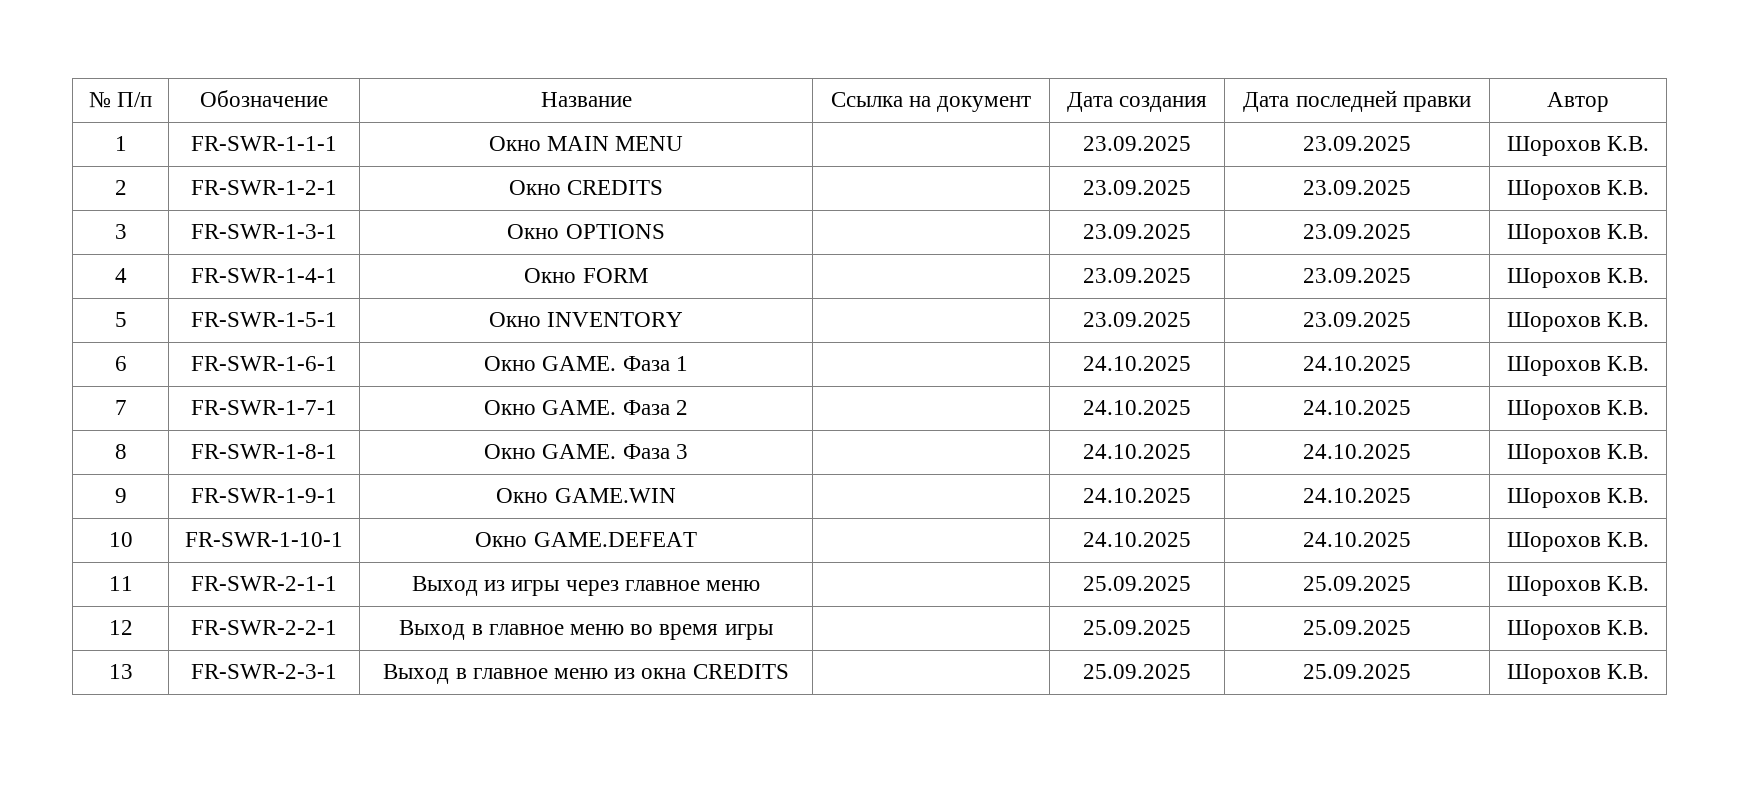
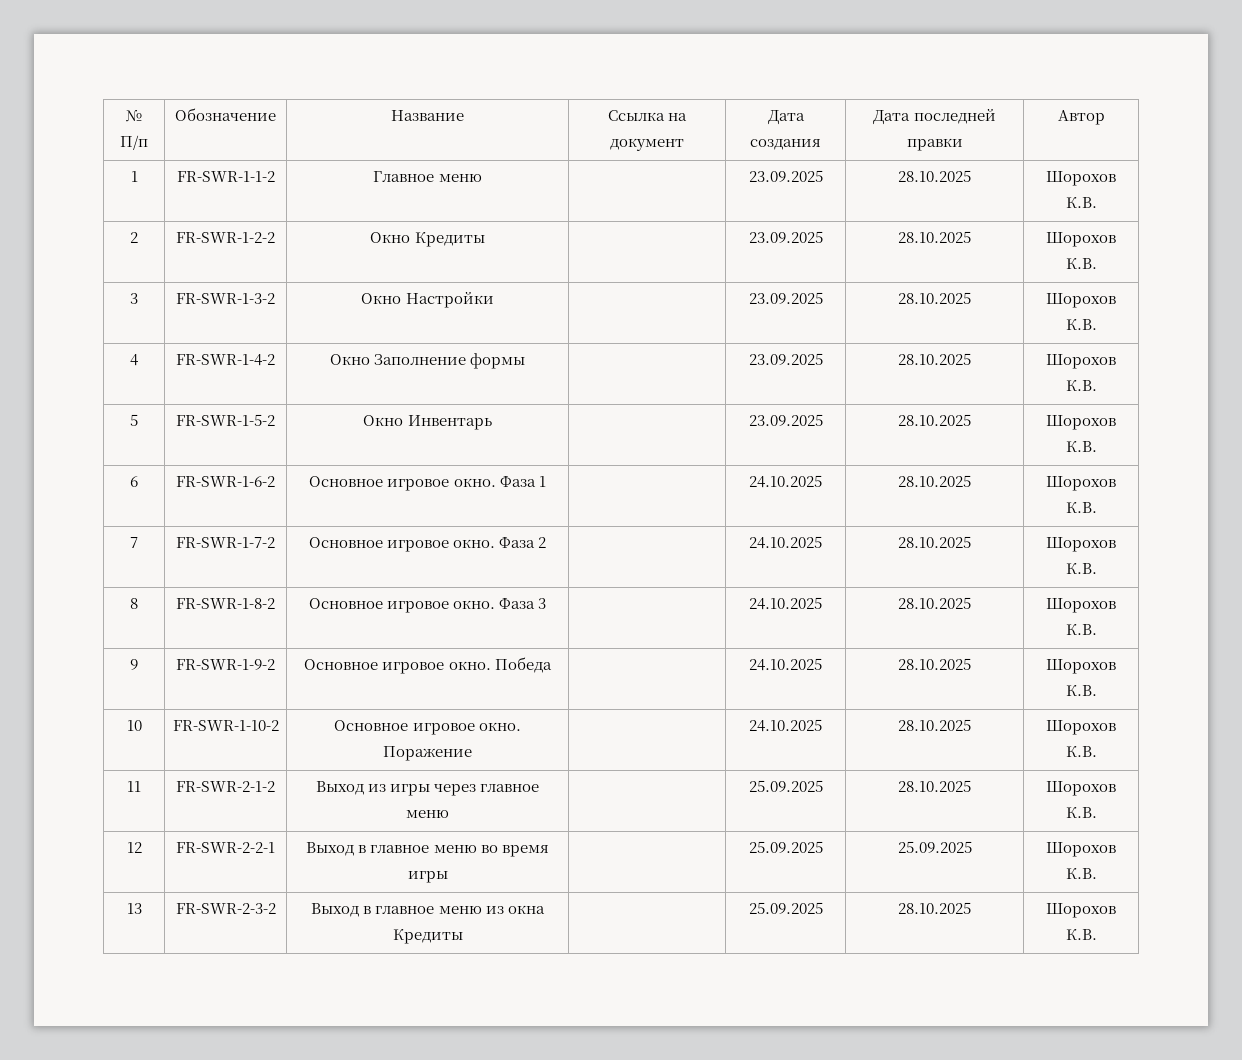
[191,136,337,151] [488,136,684,151] [1083,136,1191,151] [1303,136,1411,151] FR-SWR-1-1-1 | Окно MAIN MENU | | 23.09.2025 | 23.09.2025 -> [176,171,275,182] [373,171,482,182] [748,170,823,182] [898,170,971,182] FR-SWR-1-1-2 | Главное меню | | 23.09.2025 | 28.10.2025
[191,180,337,195] [508,180,664,195] [1083,180,1191,195] [1303,180,1411,195] FR-SWR-1-2-1 | Окно CREDITS | | 23.09.2025 | 23.09.2025 -> [176,232,275,243] [370,232,485,247] [748,231,823,243] [898,231,971,243] FR-SWR-1-2-2 | Окно Кредиты | | 23.09.2025 | 28.10.2025
[191,224,337,239] [507,224,665,239] [1083,224,1191,239] [1303,224,1411,239] FR-SWR-1-3-1 | Окно OPTIONS | | 23.09.2025 | 23.09.2025 -> [176,293,275,304] [361,291,494,308] [748,292,823,304] [898,292,971,304] FR-SWR-1-3-2 | Окно Настройки | | 23.09.2025 | 28.10.2025
[191,268,337,283] [524,268,648,283] [1083,268,1191,283] [1303,268,1411,283] FR-SWR-1-4-1 | Окно FORM | | 23.09.2025 | 23.09.2025 -> [176,354,275,366] [329,353,526,369] [748,353,823,365] [898,353,971,365] FR-SWR-1-4-2 | Окно Заполнение формы | | 23.09.2025 | 28.10.2025
[191,312,337,327] [488,312,684,327] [1083,312,1191,327] [1303,312,1411,327] FR-SWR-1-5-1 | Окно INVENTORY | | 23.09.2025 | 23.09.2025 -> [176,414,275,426] [363,415,492,430] [748,414,823,426] [898,414,971,426] FR-SWR-1-5-2 | Окно Инвентарь | | 23.09.2025 | 28.10.2025
[191,356,337,371] [484,356,617,371] FR-SWR-1-6-1 | Окно GAME. -> [176,476,275,487] [309,476,496,491] FR-SWR-1-6-2 | Основное игровое окно.
[1303,356,1411,371] 24.10.2025 -> [898,475,971,487] 28.10.2025
[191,400,337,415] [484,400,617,415] FR-SWR-1-7-1 | Окно GAME. -> [176,537,275,548] [308,537,495,552] FR-SWR-1-7-2 | Основное игровое окно.
[1303,400,1411,415] 24.10.2025 -> [898,536,971,548] 28.10.2025
[191,444,337,459] [484,444,617,459] FR-SWR-1-8-1 | Окно GAME. -> [176,598,275,609] [308,598,495,613] FR-SWR-1-8-2 | Основное игровое окно.
[1303,444,1411,459] 24.10.2025 -> [898,597,971,609] 28.10.2025
[191,488,337,503] [496,488,676,503] [1083,488,1191,503] [1303,488,1411,503] FR-SWR-1-9-1 | Окно GAME.WIN | | 24.10.2025 | 24.10.2025 -> [176,659,275,670] [304,657,552,674] [749,658,822,671] [898,658,971,670] FR-SWR-1-9-2 | Основное игровое окно. Победа | | 24.10.2025 | 28.10.2025
[185,532,343,547] [475,532,697,547] [1083,532,1191,547] [1303,532,1411,547] FR-SWR-1-10-1 | Окно GAME.DEFEAT | | 24.10.2025 | 24.10.2025 -> [172,720,279,731] [334,720,521,735] [383,746,472,761] [749,719,822,732] [898,719,971,731] FR-SWR-1-10-2 | Основное игровое окно. Поражение | | 24.10.2025 | 28.10.2025
[191,576,337,591] FR-SWR-2-1-1 -> [176,781,275,792] FR-SWR-2-1-2
[1303,576,1411,591] 25.09.2025 -> [898,780,971,792] 28.10.2025
[191,664,337,679] FR-SWR-2-3-1 -> [175,903,276,914] FR-SWR-2-3-2
[692,664,789,679] [1083,664,1191,679] [1303,664,1411,679] CREDITS | | 25.09.2025 | 25.09.2025 -> [392,929,463,944] [748,902,823,914] [898,902,971,914] Кредиты | | 25.09.2025 | 28.10.2025

